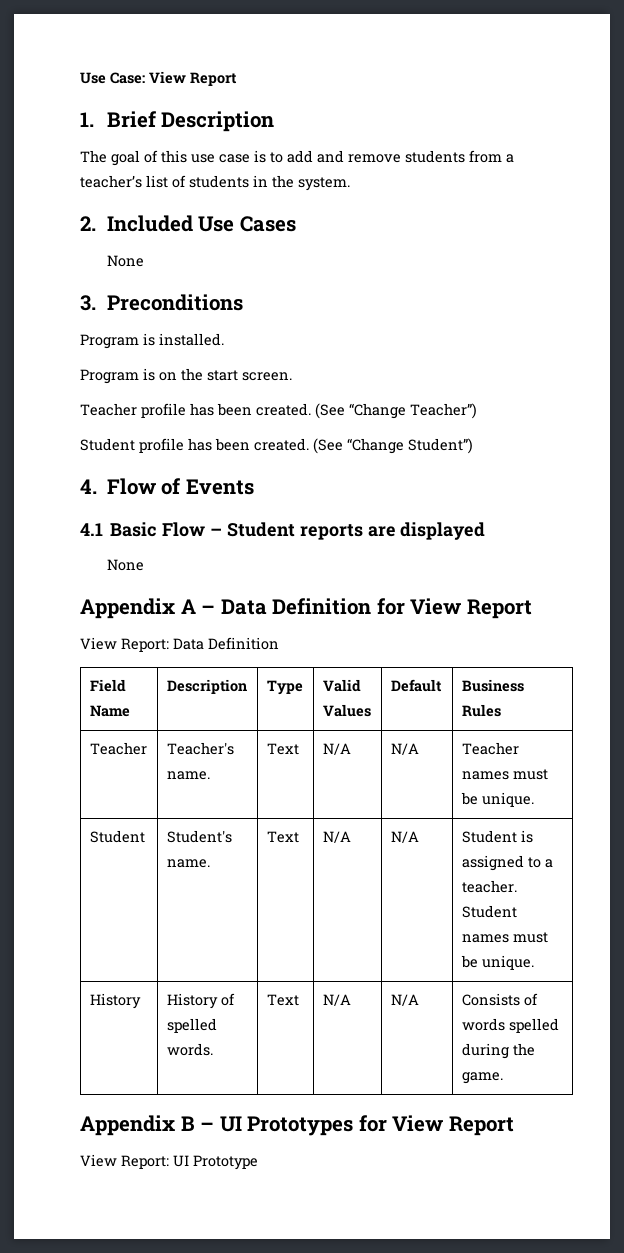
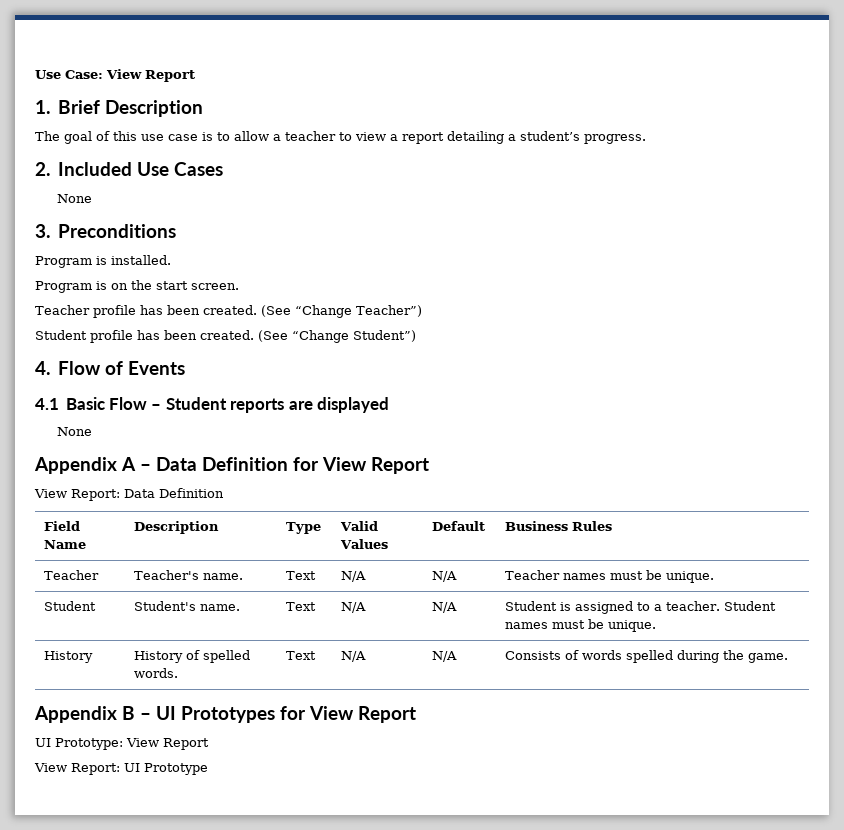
[287,150,514,163] [80,175,350,191] add and remove students from a teacher’s list of students in the system. -> [234,131,646,144] allow a teacher to view a report detailing a student’s progress.
(514, 1126) none -> [35,738,209,750] // UI Prototype: View Report

